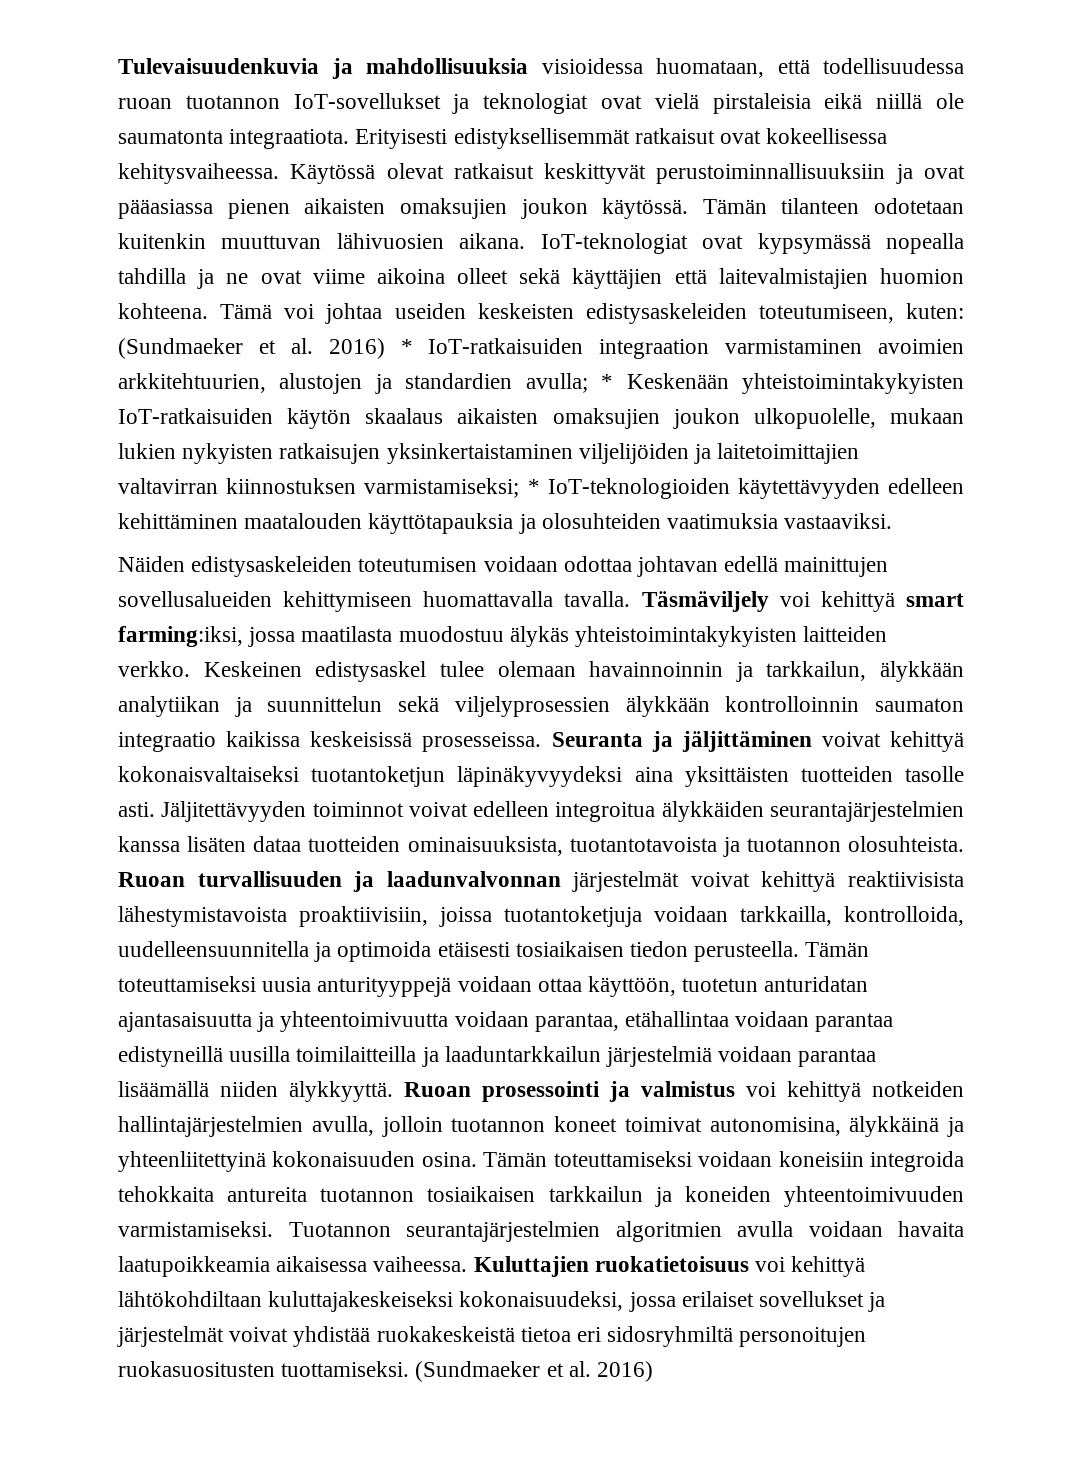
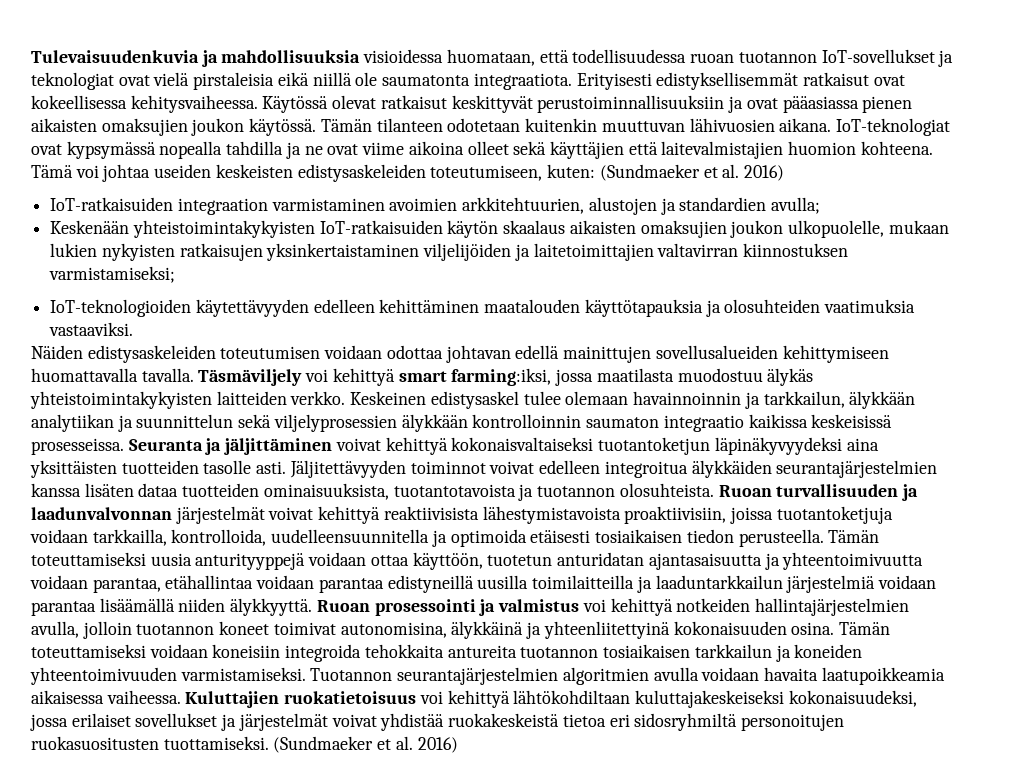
[400,339,413,354] * -> (784, 173) //
[601,374,614,389] * -> (821, 205) //
[527,479,540,494] * -> (176, 274) //

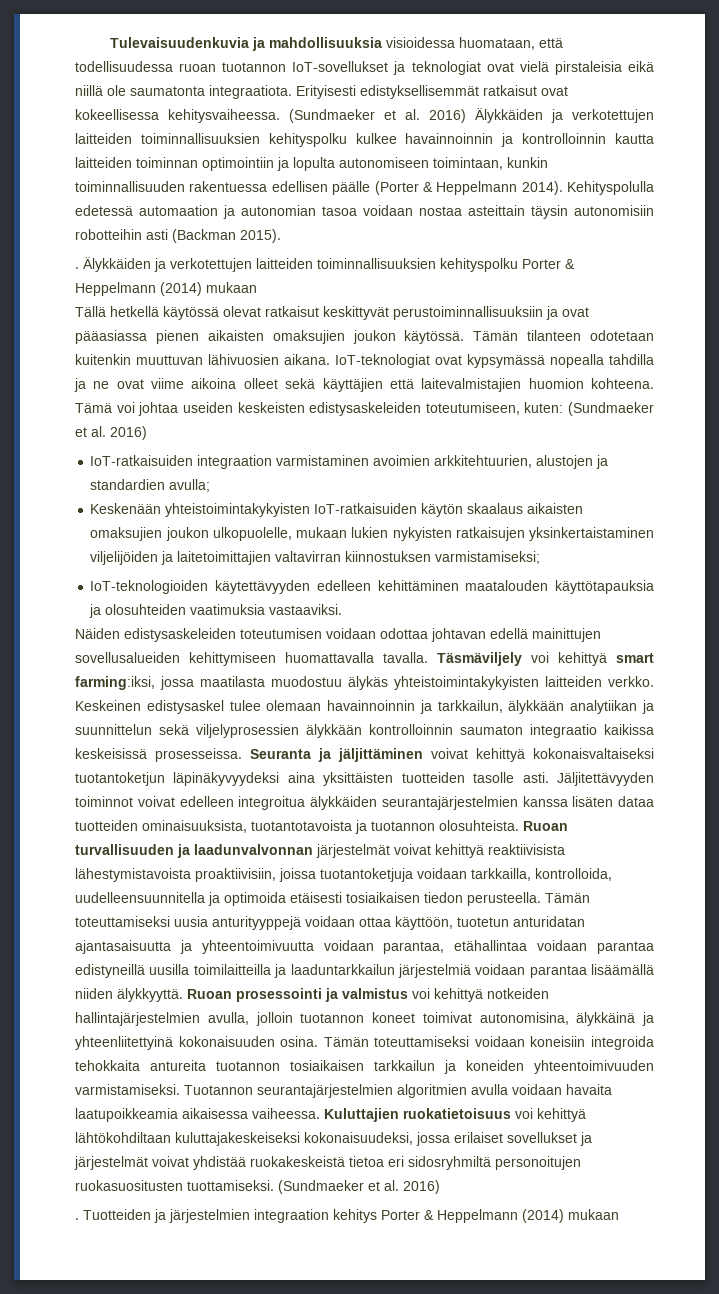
[262,96,329,113] Käytössä -> [289,108,654,123] [75,133,654,147] [75,157,548,171] [75,181,654,195] [75,205,654,219] [75,229,281,243] [75,257,575,272] [75,282,257,296] [75,306,219,320] (Sundmaeker et al. 2016) Älykkäiden ja verkotettujen laitteiden toiminnallisuuksien kehityspolku kulkee havainnoinnin ja kontrolloinnin kautta laitteiden toiminnan optimointiin ja lopulta autonomiseen toimintaan, kunkin toiminnallisuuden rakentuessa edellisen päälle (Porter & Heppelmann 2014). Kehityspolulla edetessä automaation ja autonomian tasoa voidaan nostaa asteittain täysin autonomisiin robotteihin asti (Backman 2015). // . Älykkäiden ja verkotettujen laitteiden toiminnallisuuksien kehityspolku Porter & Heppelmann (2014) mukaan // Tällä hetkellä käytössä
(458, 745) none -> [75,1209,619,1223] // . Tuotteiden ja järjestelmien integraation kehitys Porter & Heppelmann (2014) mukaan

